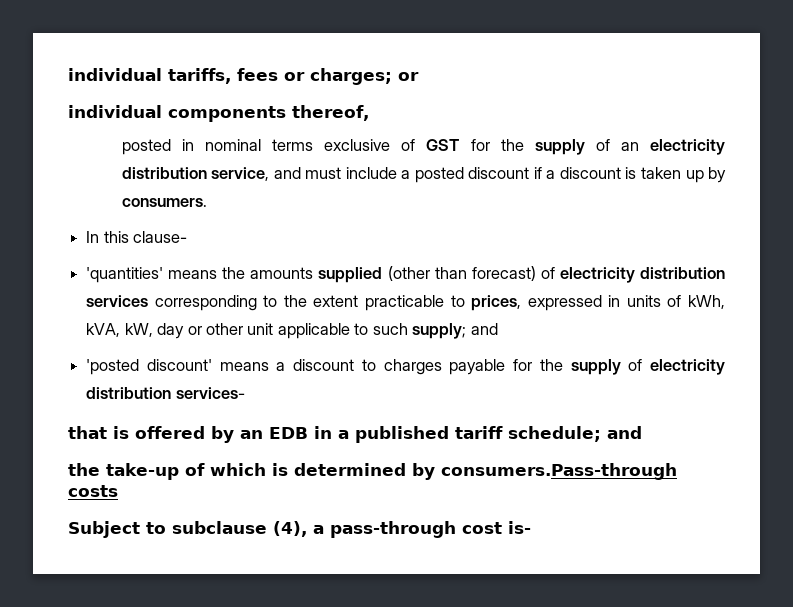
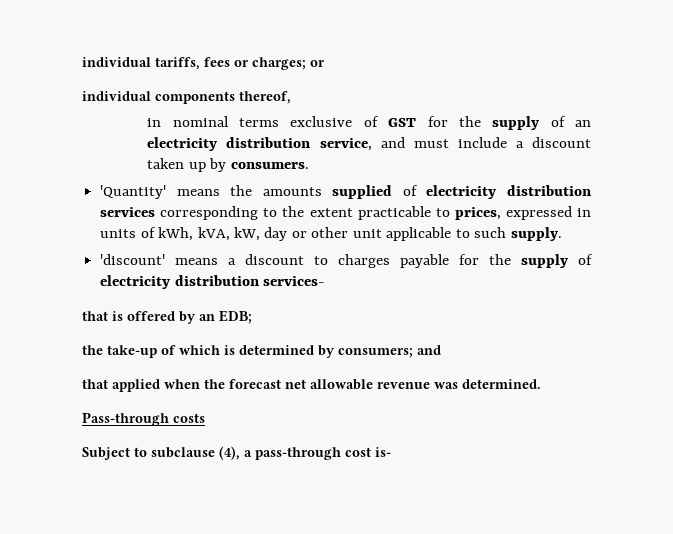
[121,139,171,155] posted -> (291, 97) none
[414,167,637,183] posted discount if a discount is -> [532,137,591,148] discount
[86,231,188,243] [86,267,164,283] In this clause- // 'quantities' -> [100,185,167,199] 'Quantity'
[387,266,536,281] (other than forecast) -> (393, 192) none
[412,323,498,339] [86,359,212,375] supply; and // 'posted discount' -> [510,227,562,241] [100,254,166,265] supply. // 'discount'
[269,426,642,443] EDB in a published tariff schedule; and -> [219,310,252,324] EDB;
[441,463,677,480] consumers.Pass-through -> [338,345,441,358] [82,379,541,392] [82,412,169,426] consumers; and // that applied when the forecast net allowable revenue was determined. // Pass-through

